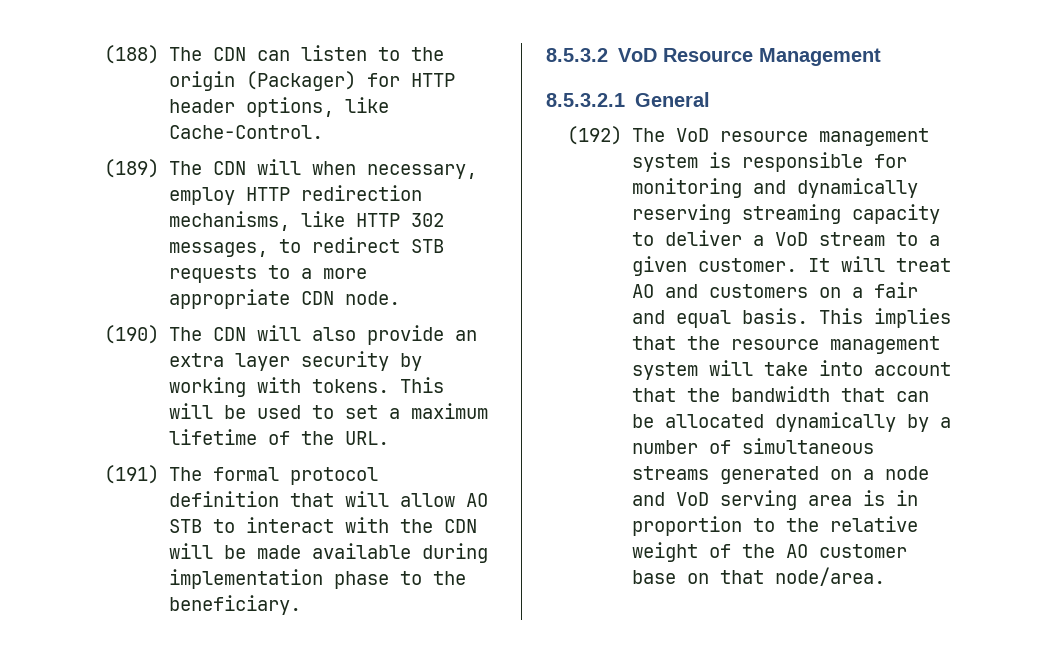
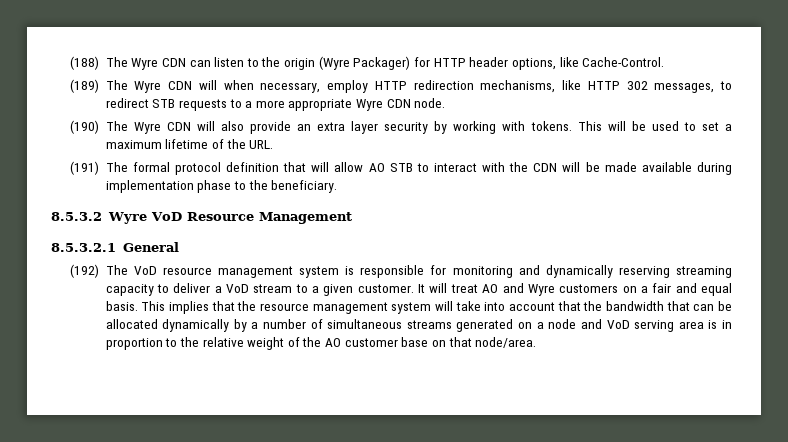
(202, 54) none -> [131,58,159,70] Wyre
[245,71,356,91] (Packager) -> [318,56,411,70] (Wyre Packager)
(202, 168) none -> [134,81,162,93] Wyre
(290, 299) none -> [356,99,384,111] Wyre
(202, 334) none -> [133,122,161,134] Wyre
(608, 55) none -> [107,212,147,224] Wyre
(698, 291) none -> [527,284,555,296] Wyre

